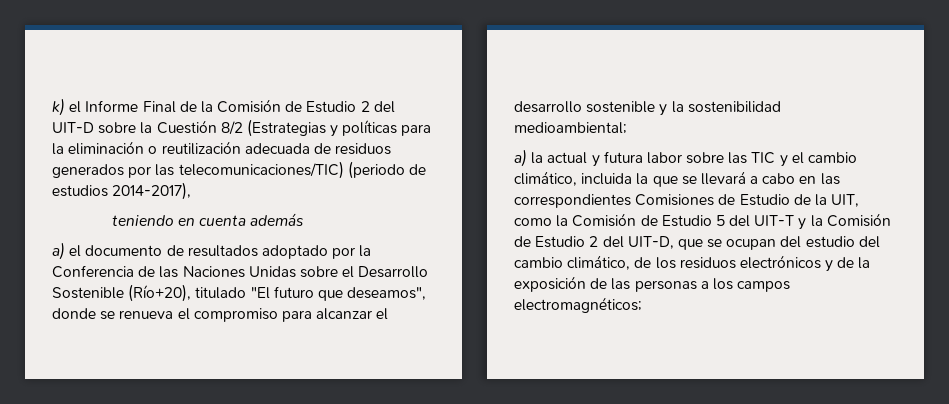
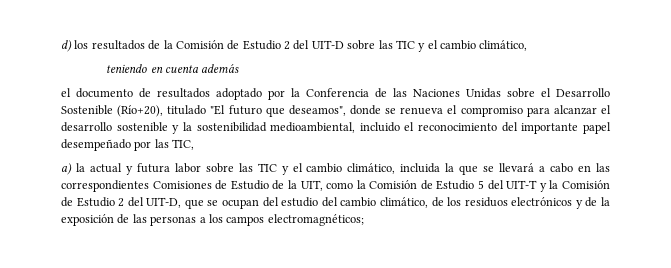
[52,98,176,116] k) el Informe Final -> [61,40,145,52] d) los resultados
[140,119,432,137] [52,141,392,155] [52,161,426,179] [52,182,192,200] la Cuestión 8/2 (Estrategias y políticas para la eliminación o reutilización adecuada de residuos generados por las telecomunicaciones/TIC) (periodo de estudios 2014-2017), -> [378,40,528,52] las TIC y el cambio climático,
[52,242,65,260] a) -> (240, 68) none
[514,122,627,134] medioambiental; -> [270,122,611,134] [61,139,195,151] medioambiental, incluido el reconocimiento del importante papel desempeñado por las TIC,

